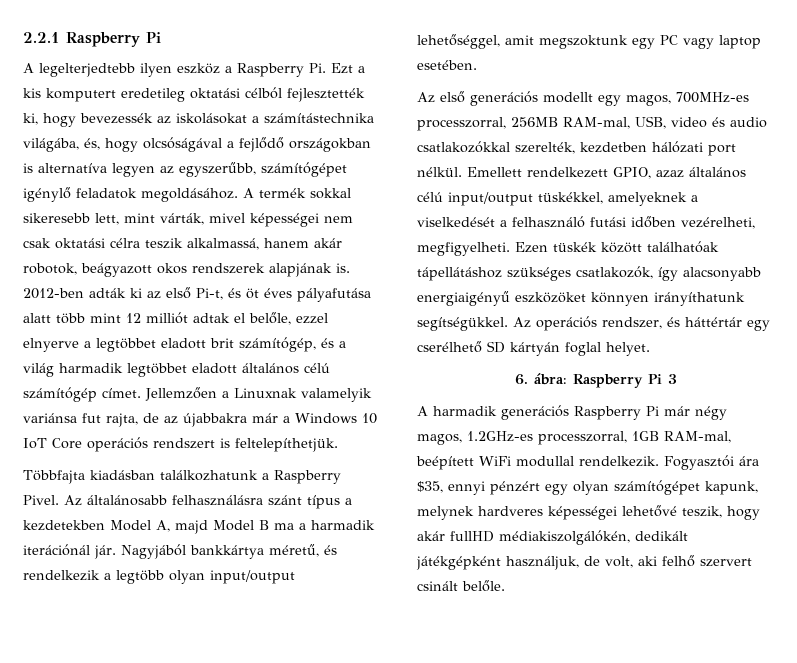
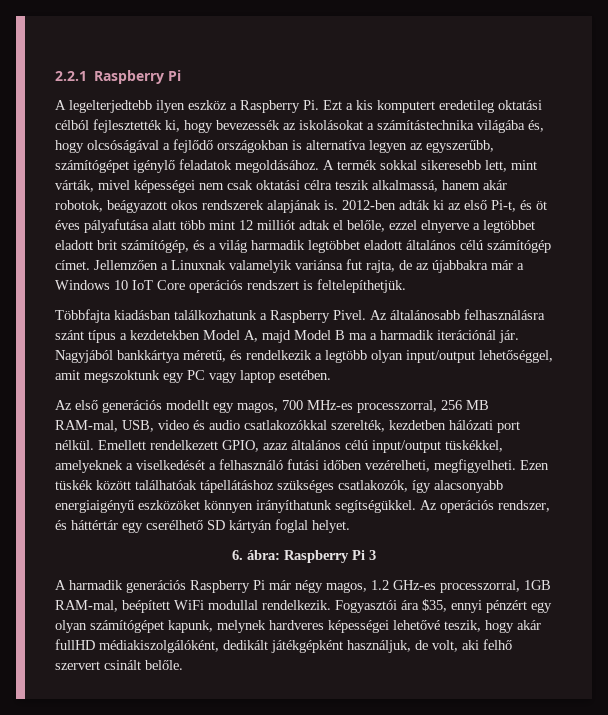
[23,138,79,152] világába, -> [477,120,525,133] világába
[676,92,749,103] [417,117,558,131] 700MHz-es processzorral, 256MB -> [282,400,489,413] 700 MHz-es processzorral, 256 MB
[467,431,533,442] 1.2GHz-es -> [371,580,436,590] 1.2 GHz-es
[499,530,630,545] médiakiszolgálókén, -> [99,640,219,653] médiakiszolgálóként,

